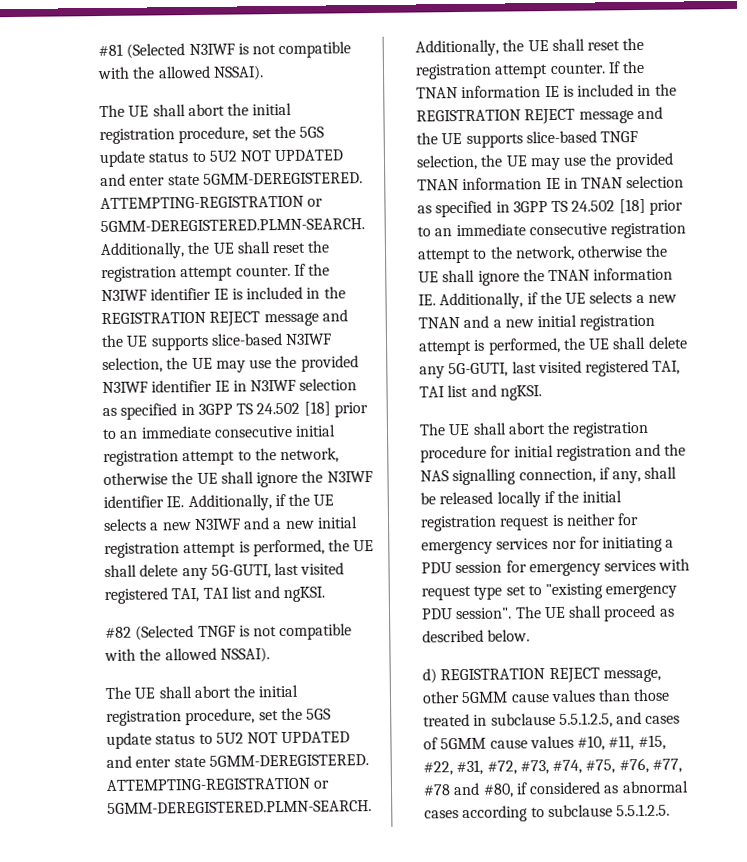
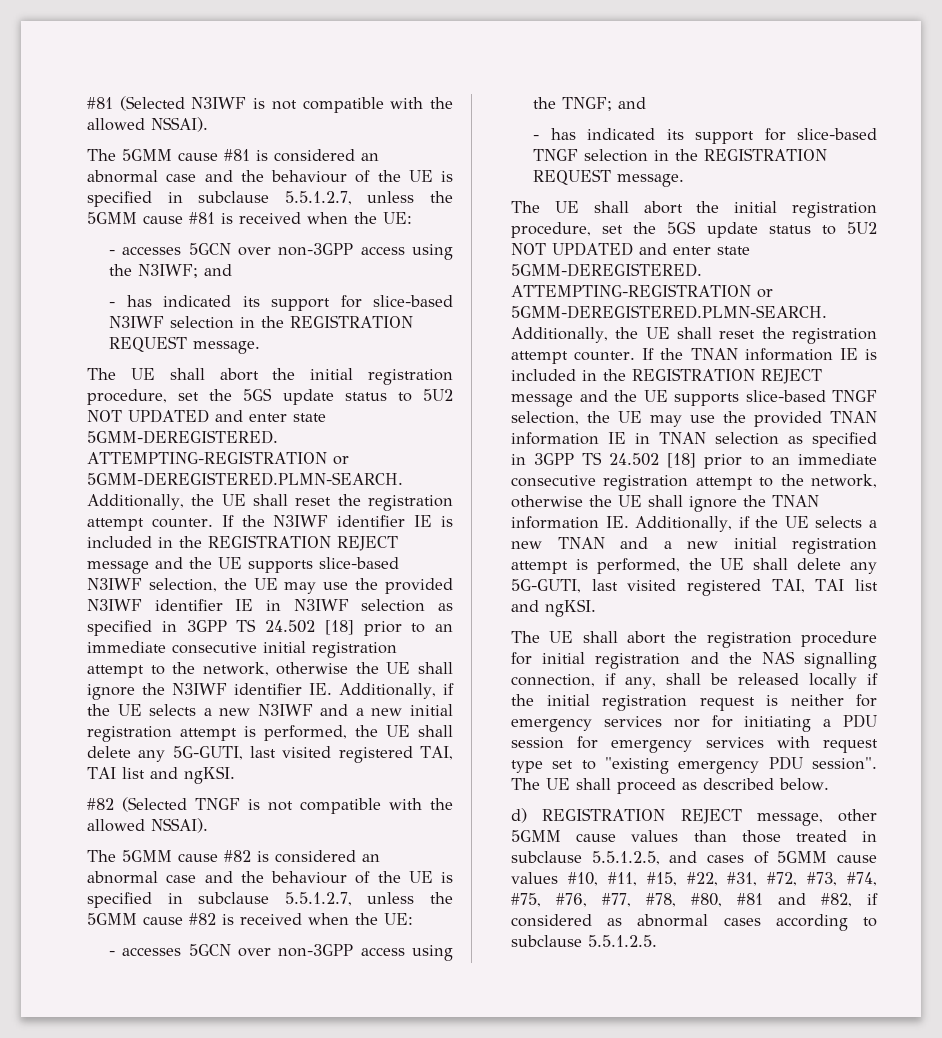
(264, 73) none -> [87,149,380,162] [87,170,453,183] [87,191,453,207] [87,212,413,224] [109,243,453,260] [109,264,233,278] [109,295,453,311] [109,315,414,329] [109,336,261,354] // The 5GMM cause #81 is considered an abnormal case and the behaviour of the UE is specified in subclause 5.5.1.2.7, unless the 5GMM cause #81 is received when the UE: // - accesses 5GCN over non-3GPP access using the N3IWF; and // - has indicated its support for slice-based N3IWF selection in the REGISTRATION REQUEST message.
(270, 655) none -> [87,850,381,863] [87,871,453,884] [87,892,453,908] [87,913,414,925] [109,944,453,961] [533,97,647,111] [533,128,877,144] [533,148,828,162] [533,169,685,187] // The 5GMM cause #82 is considered an abnormal case and the behaviour of the UE is specified in subclause 5.5.1.2.7, unless the 5GMM cause #82 is received when the UE: // - accesses 5GCN over non-3GPP access using the TNGF; and // - has indicated its support for slice-based TNGF selection in the REGISTRATION REQUEST message.
[422,782,514,798] #78 and #80, -> [646,893,853,907] #78, #80, #81 and #82,

